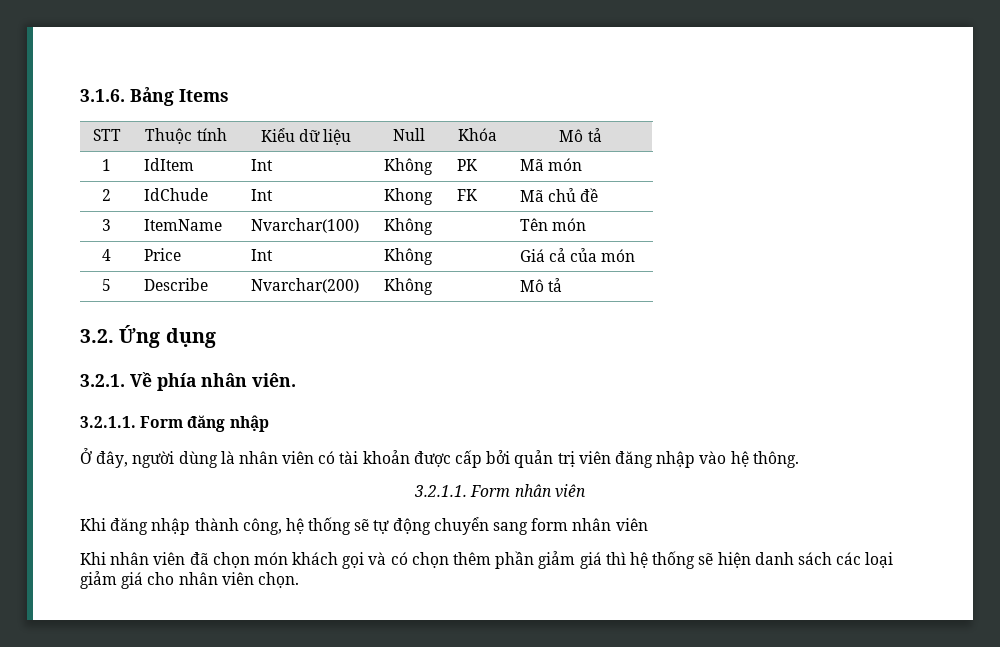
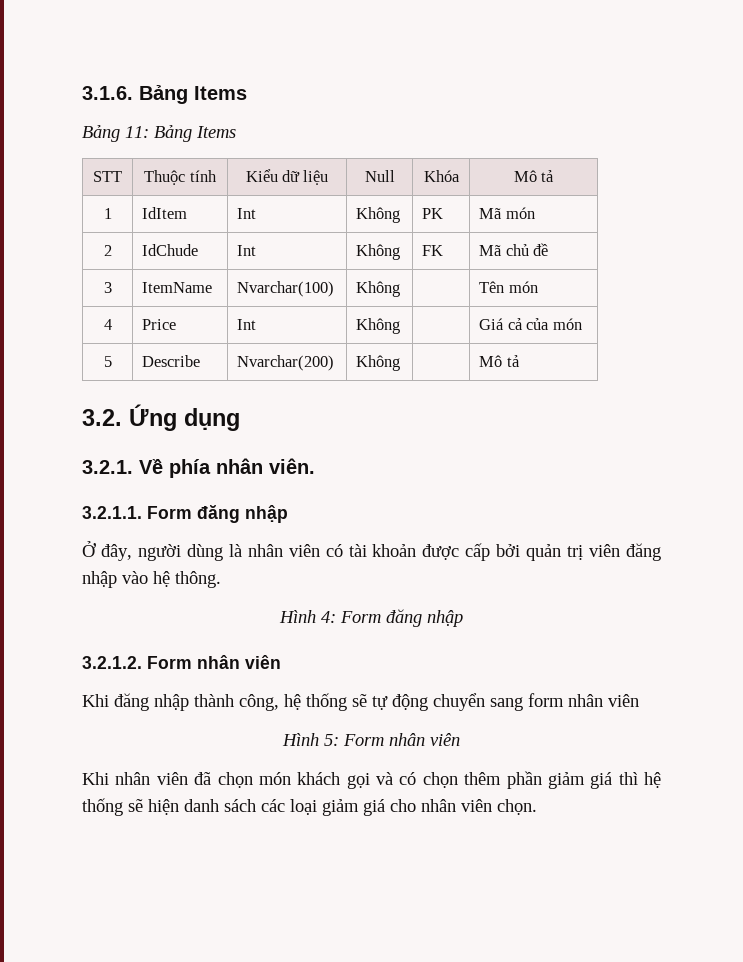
(229, 95) none -> [82,125,236,142] // Bảng 11: Bảng Items
[383,188,433,205] Khong -> [356,244,401,260] Không
[414,485,468,497] 3.2.1.1. -> [279,609,463,627] [82,656,142,669] Hình 4: Form đăng nhập // 3.2.1.2.
(648, 524) none -> [282,733,460,746] // Hình 5: Form nhân viên

